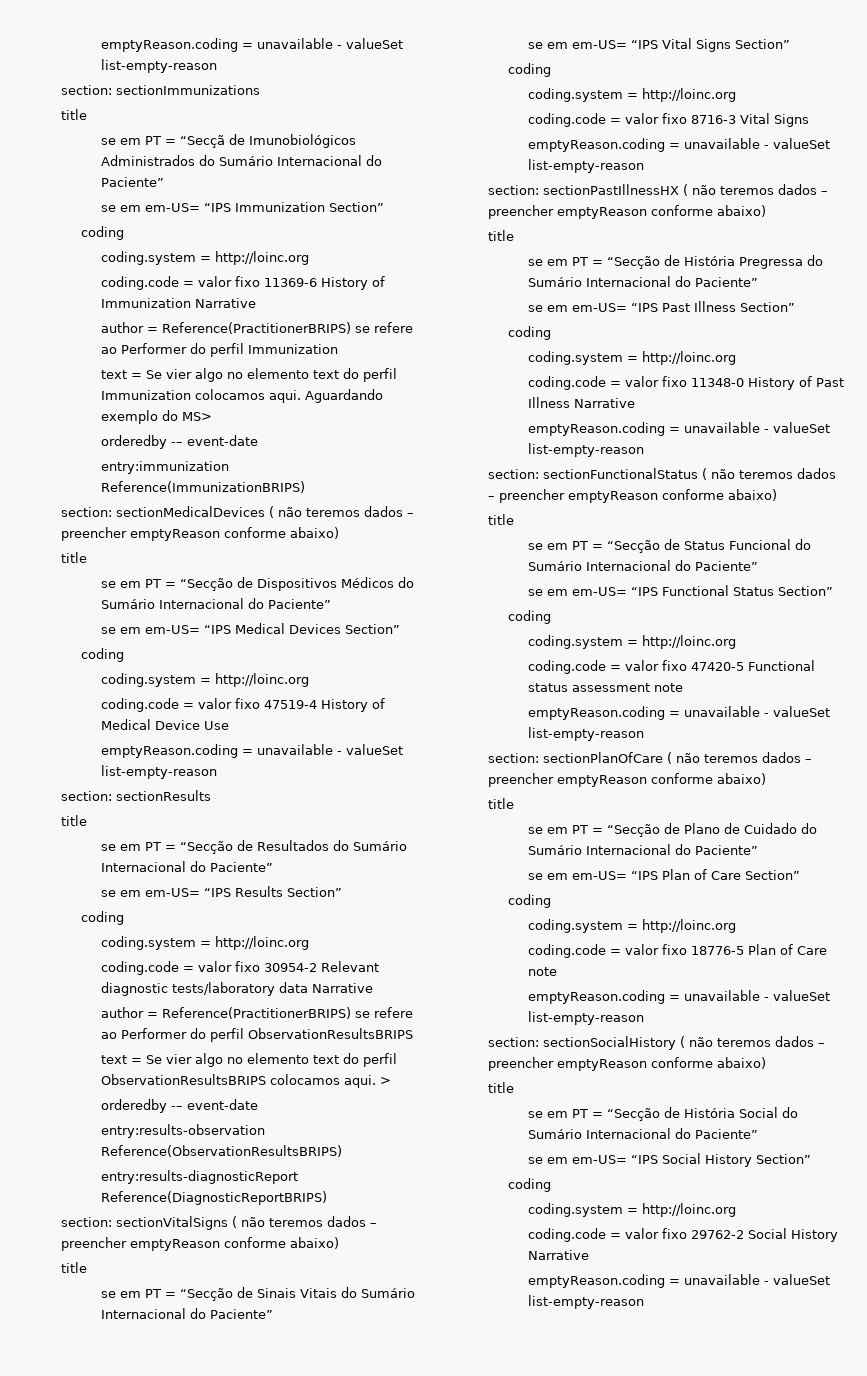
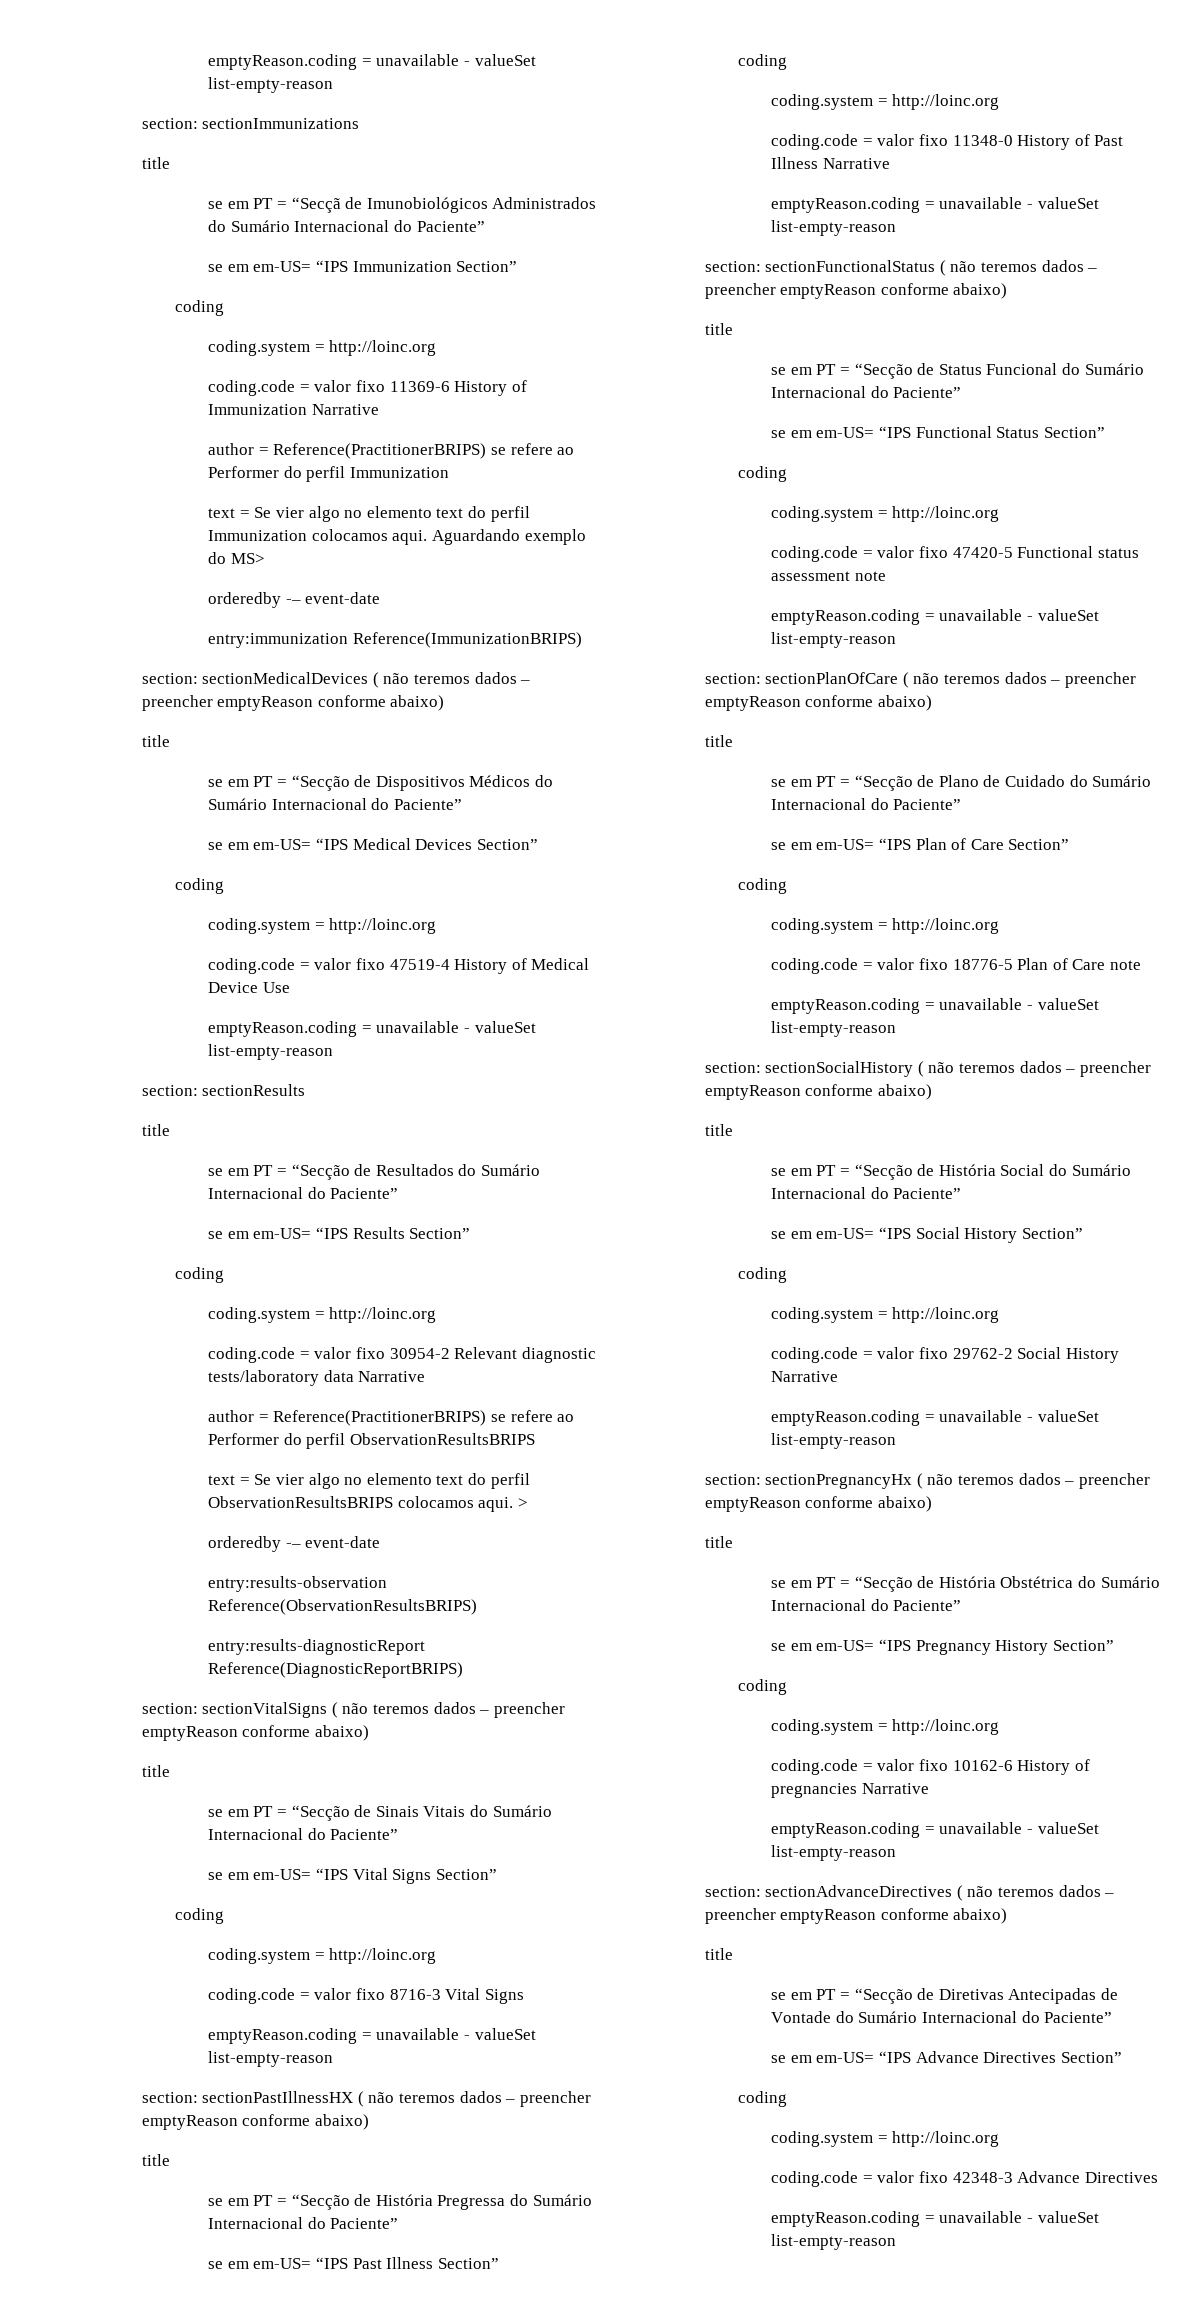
(644, 1302) none -> [704,1473,1150,1489] [704,1496,932,1512] [704,1536,733,1548] [771,1576,1160,1592] [771,1599,962,1611] [771,1639,1114,1655] [737,1679,787,1695] [771,1719,1000,1735] [771,1759,1090,1775] [771,1783,929,1798] [771,1822,1099,1838] [771,1845,897,1861] [704,1885,1115,1901] [704,1908,1008,1924] [704,1948,733,1960] [771,1988,1118,2004] [771,2011,1113,2023] [771,2051,1122,2063] [737,2091,787,2107] [771,2131,1000,2147] [771,2171,1158,2187] [771,2211,1099,2227] [771,2234,897,2250] // section: sectionPregnancyHx ( não teremos dados – preencher emptyReason conforme abaixo) // title // se em PT = “Secção de História Obstétrica do Sumário Internacional do Paciente” // se em em-US= “IPS Pregnancy History Section” // coding // coding.system = http://loinc.org // coding.code = valor fixo 10162-6 History of pregnancies Narrative // emptyReason.coding = unavailable - valueSet list-empty-reason // section: sectionAdvanceDirectives ( não teremos dados – preencher emptyReason conforme abaixo) // title // se em PT = “Secção de Diretivas Antecipadas de Vontade do Sumário Internacional do Paciente” // se em em-US= “IPS Advance Directives Section” // coding // coding.system = http://loinc.org // coding.code = valor fixo 42348-3 Advance Directives // emptyReason.coding = unavailable - valueSet list-empty-reason

